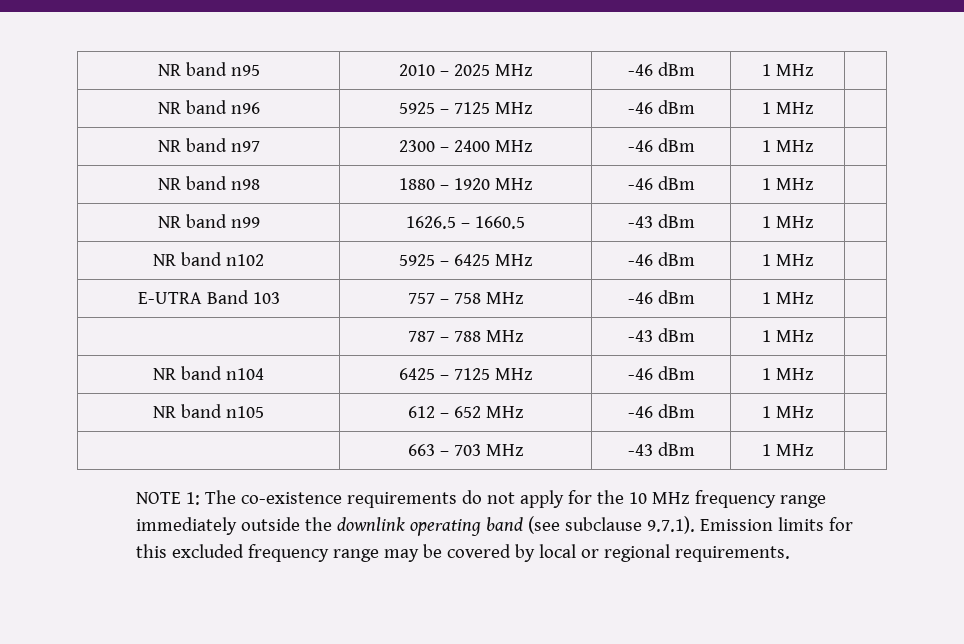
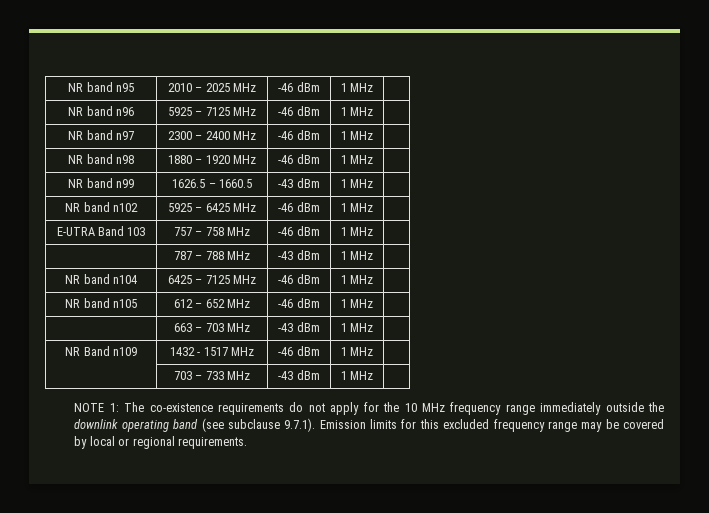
(814, 450) none -> [65,346,137,356] [169,347,255,356] [278,346,320,356] [340,347,374,356] [173,371,251,380] [278,370,320,380] [340,371,374,380] // NR Band n109 | 1432 - 1517 MHz | -46 dBm | 1 MHz | // | 703 – 733 MHz | -43 dBm | 1 MHz |

